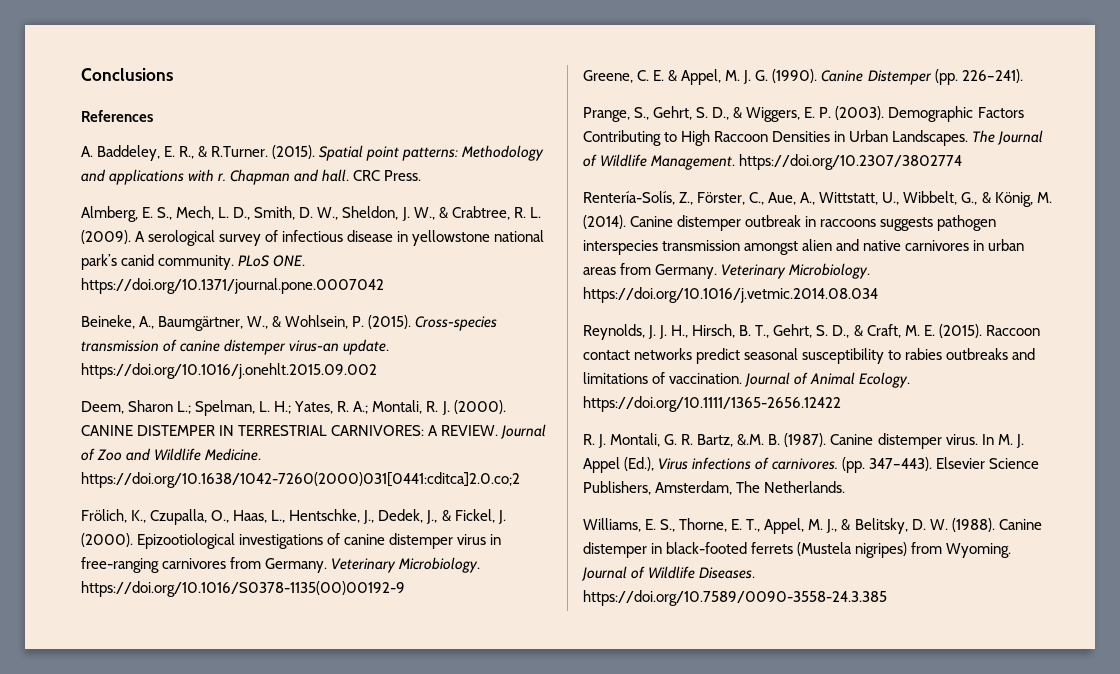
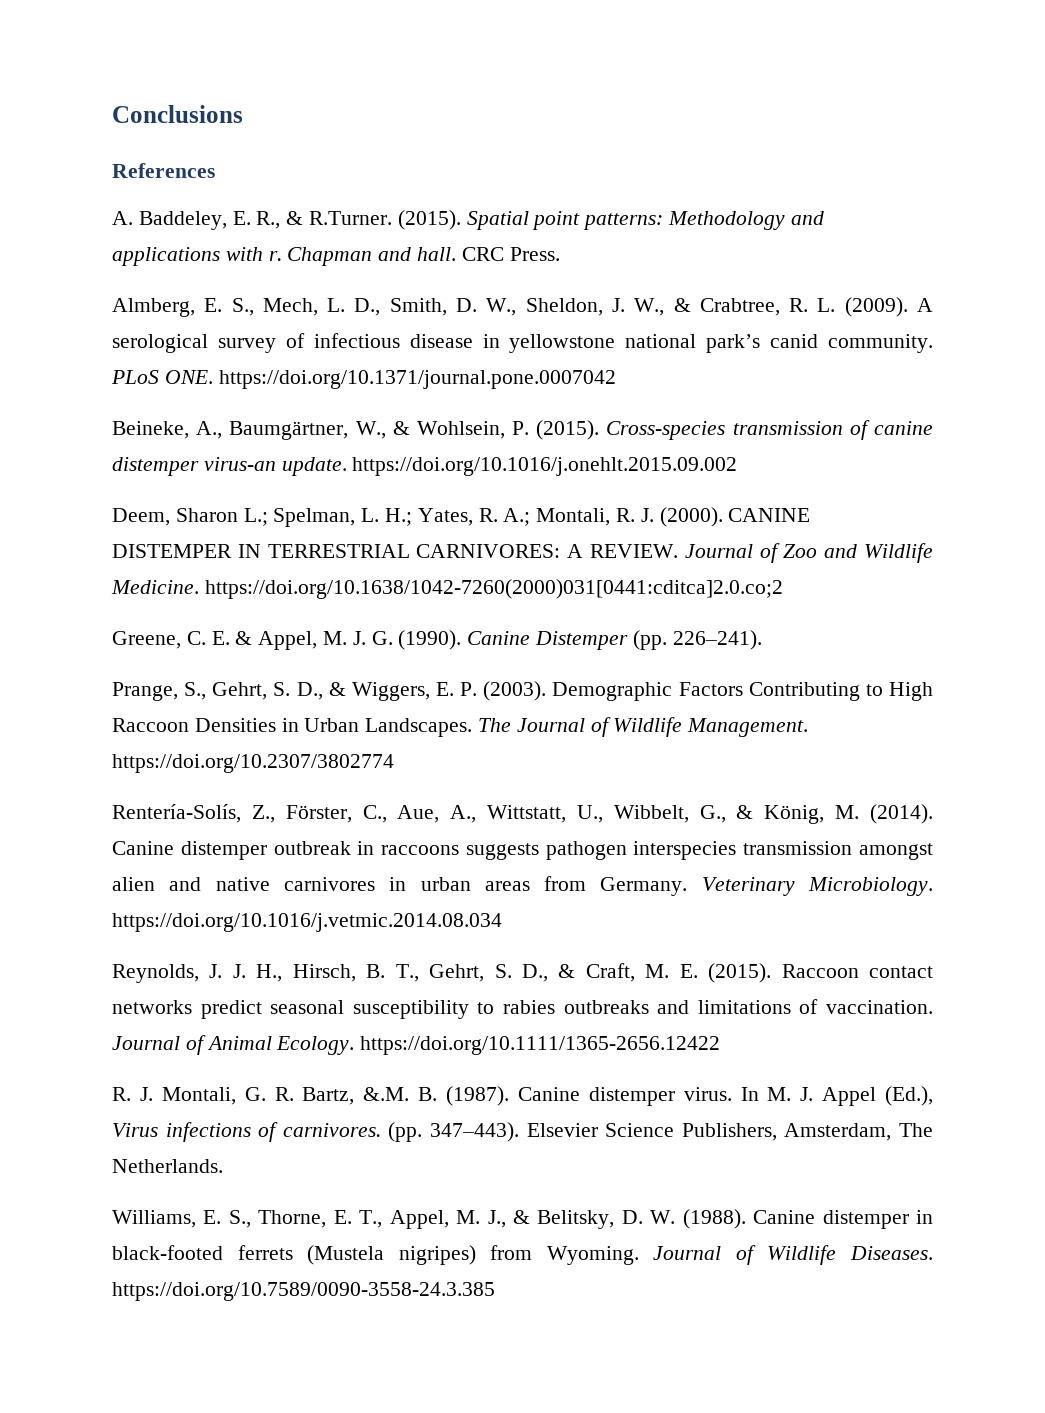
[81,509,506,525] [81,533,502,549] [81,557,481,573] [81,581,405,597] // Frölich, K., Czupalla, O., Haas, L., Hentschke, J., Dedek, J., & Fickel, J. (2000). Epizootiological investigations of canine distemper virus in free-ranging carnivores from Germany. Veterinary Microbiology. https://doi.org/10.1016/S0378-1135(00)00192-9 -> (783, 589) none

